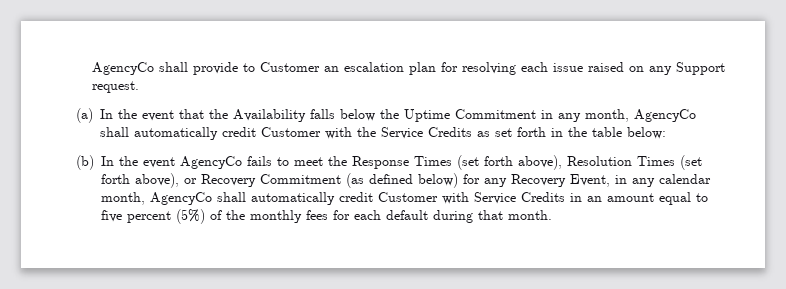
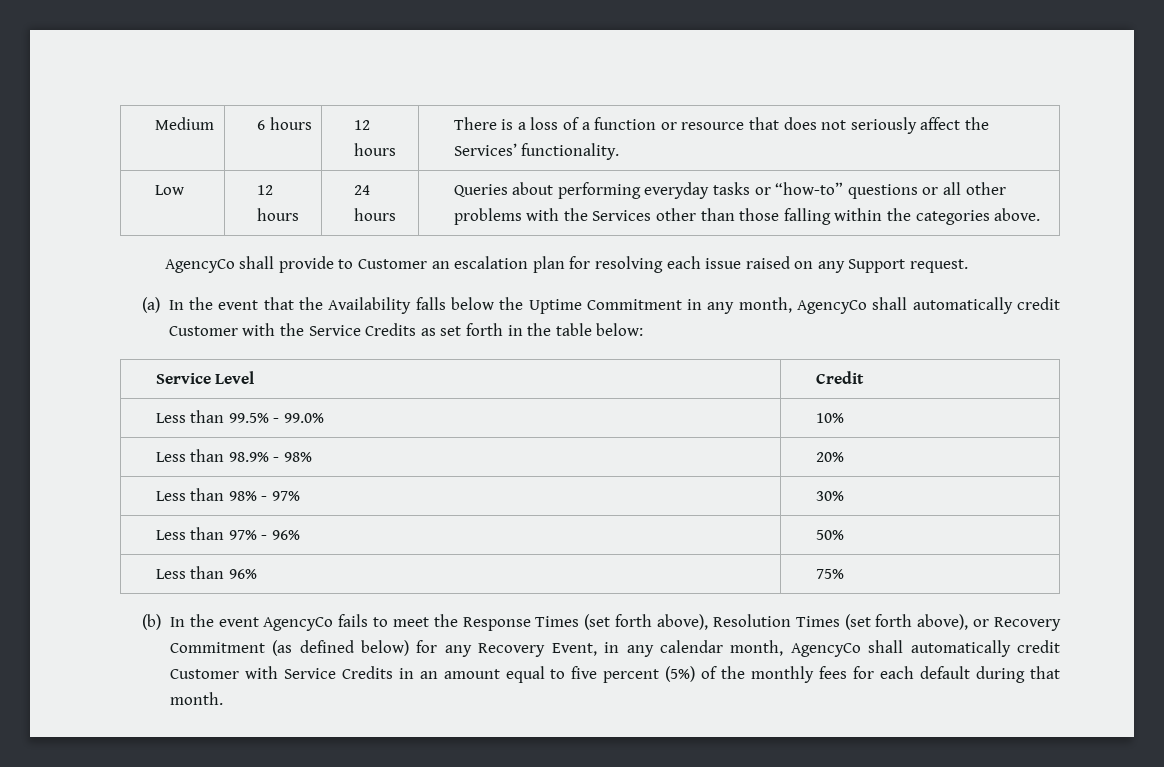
(92, 68) none -> [155,117,215,130] [256,117,312,130] [353,120,370,130] [353,143,396,156] [453,117,989,134] [453,143,620,160] [155,185,185,195] [256,185,273,195] [256,208,299,221] [353,185,370,195] [353,208,396,221] [453,182,1006,199] [453,208,1041,225] Medium | 6 hours | 12 hours | There is a loss of a function or resource that does not seriously affect the Services’ functionality. // Low | 12 hours | 24 hours | Queries about performing everyday tasks or “how-to” questions or all other problems with the Services other than those falling within the categories above. //
(666, 133) none -> [155,371,255,384] [815,371,864,384] [155,410,325,423] [815,413,844,423] [155,449,313,462] [815,452,844,462] [155,488,301,501] [815,491,844,501] [155,527,301,540] [815,530,844,540] [155,566,257,579] [815,569,844,579] // Service Level | Credit // Less than 99.5% - 99.0% | 10% // Less than 98.9% - 98% | 20% // Less than 98% - 97% | 30% // Less than 97% - 96% | 50% // Less than 96% | 75%

